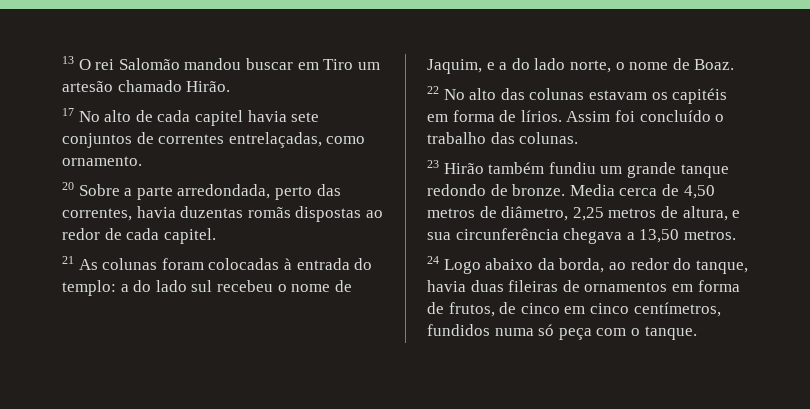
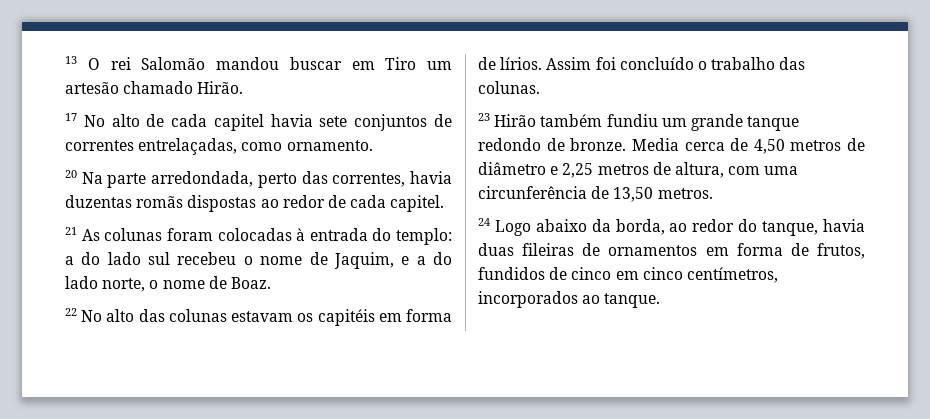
[78,184,133,196] Sobre a -> [81,172,103,184] Na
[501,206,569,221] diâmetro, -> [478,162,559,175] diâmetro e
[732,210,741,218] [427,228,635,244] e sua circunferência chegava a -> [728,166,799,175] [478,186,610,199] com uma circunferência de
(495, 309) none -> [478,267,545,280] fundidos
[427,324,640,340] fundidos numa só peça com o -> [478,291,601,308] incorporados ao

